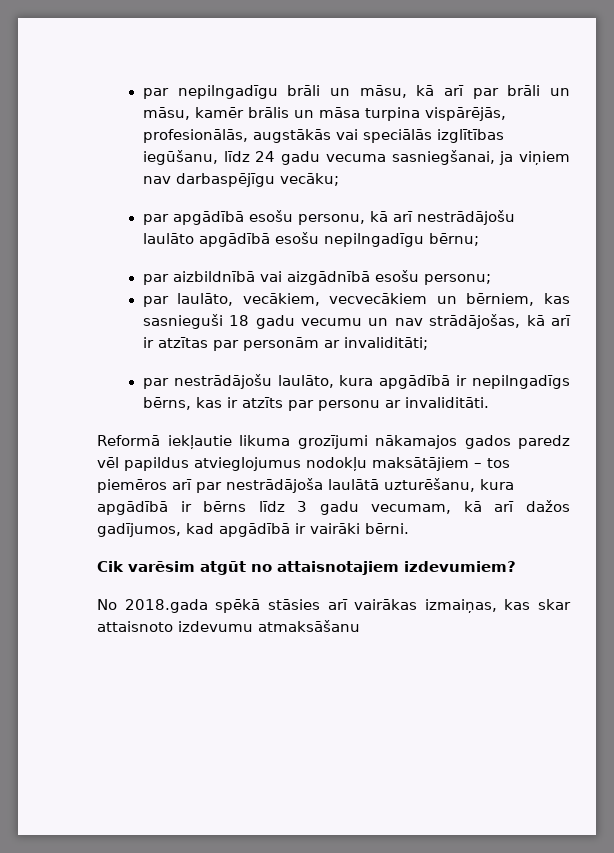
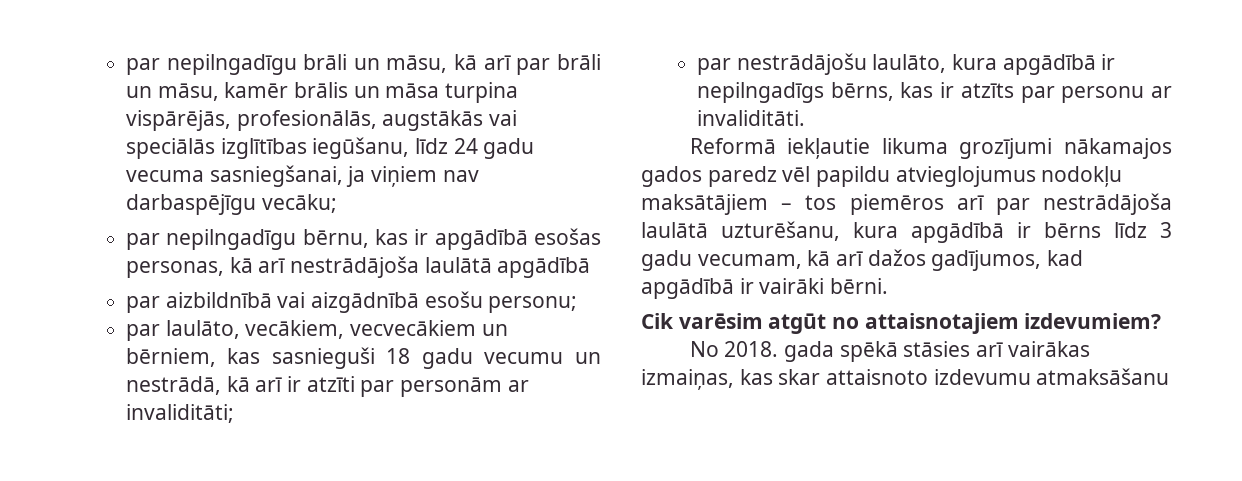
[172,210,515,225] [142,232,479,247] apgādībā esošu personu, kā arī nestrādājošu laulāto apgādībā esošu nepilngadīgu bērnu; -> [166,228,601,250] [125,256,591,278] nepilngadīgu bērnu, kas ir apgādībā esošas personas, kā arī nestrādājoša laulātā apgādībā
[394,314,521,329] nav strādājošas, -> [125,376,221,395] nestrādā,
[157,337,208,348] atzītas -> [306,376,355,392] atzīti
[124,457,189,471] papildus -> [816,166,891,187] papildu
[124,599,208,613] 2018.gada -> [724,341,835,362] 2018. gada

